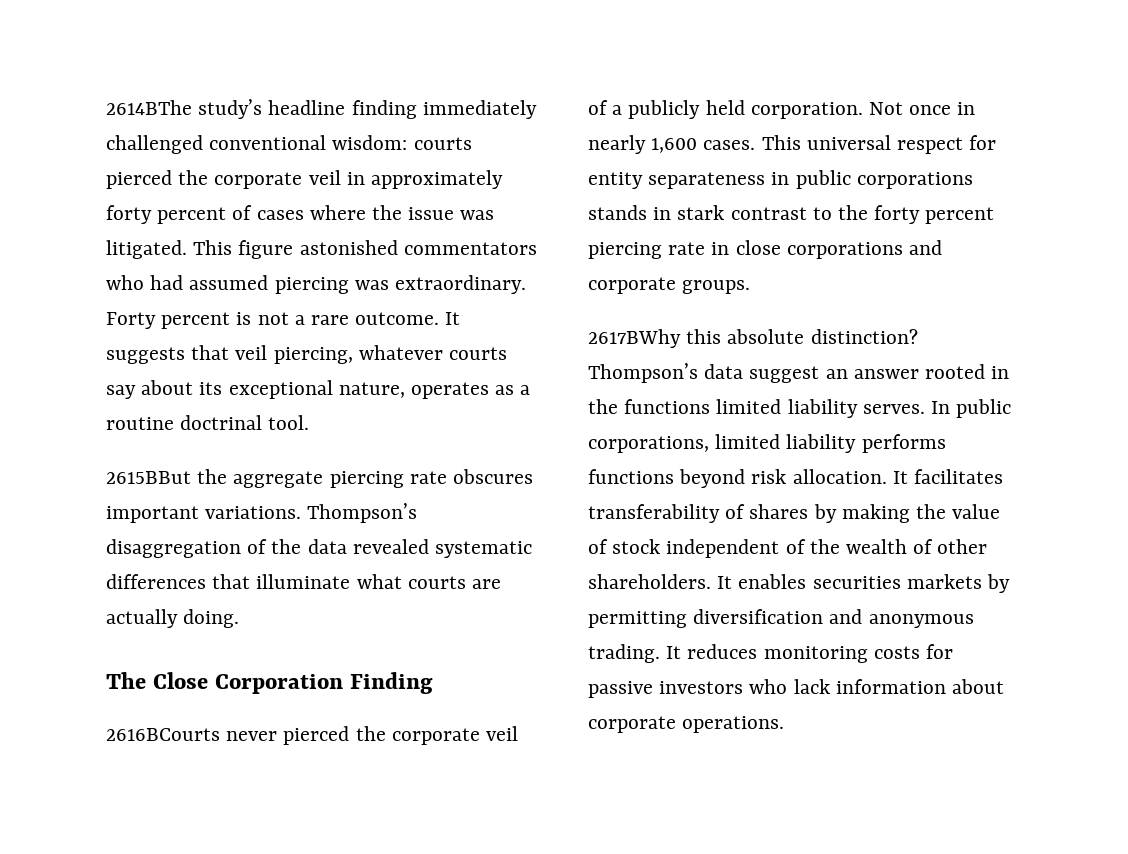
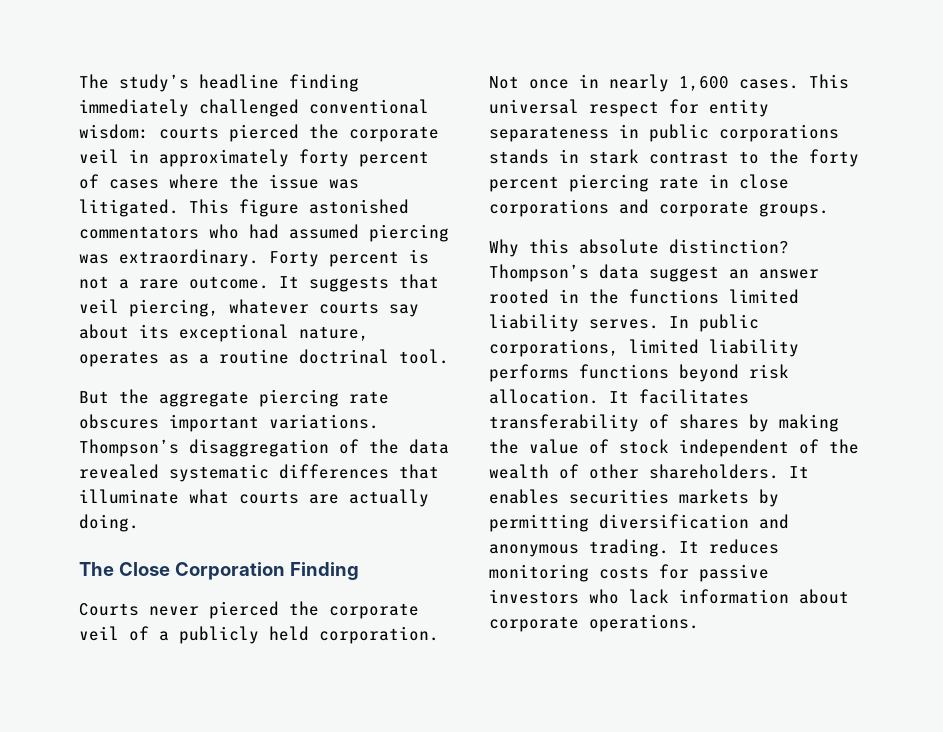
[106,100,192,115] 2614BThe -> [79,74,109,89] The
[106,471,191,484] 2615BBut -> [79,391,109,404] But
[106,728,220,741] 2616BCourts -> [79,603,139,616] Courts
[588,329,681,348] 2617BWhy -> [489,239,519,257] Why

